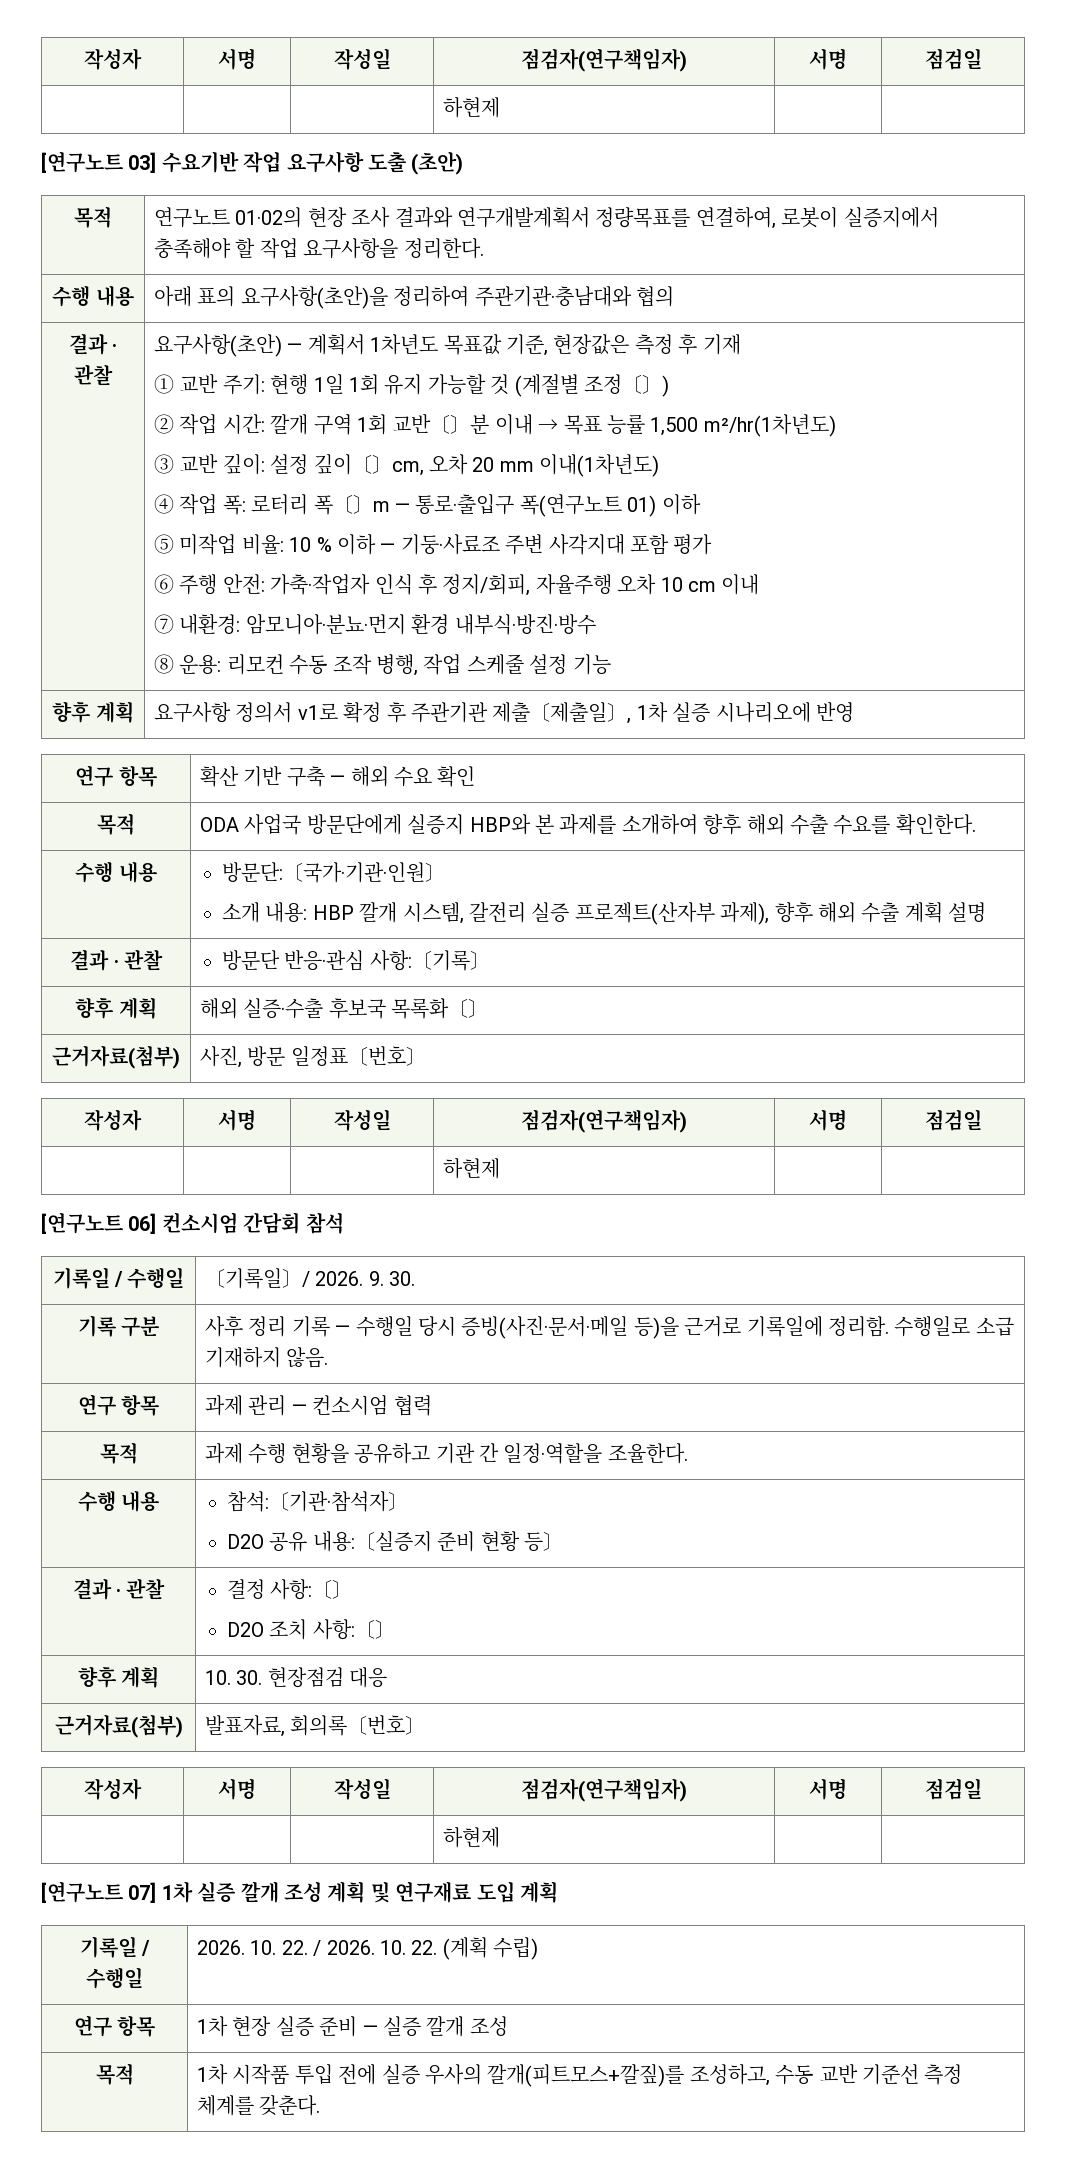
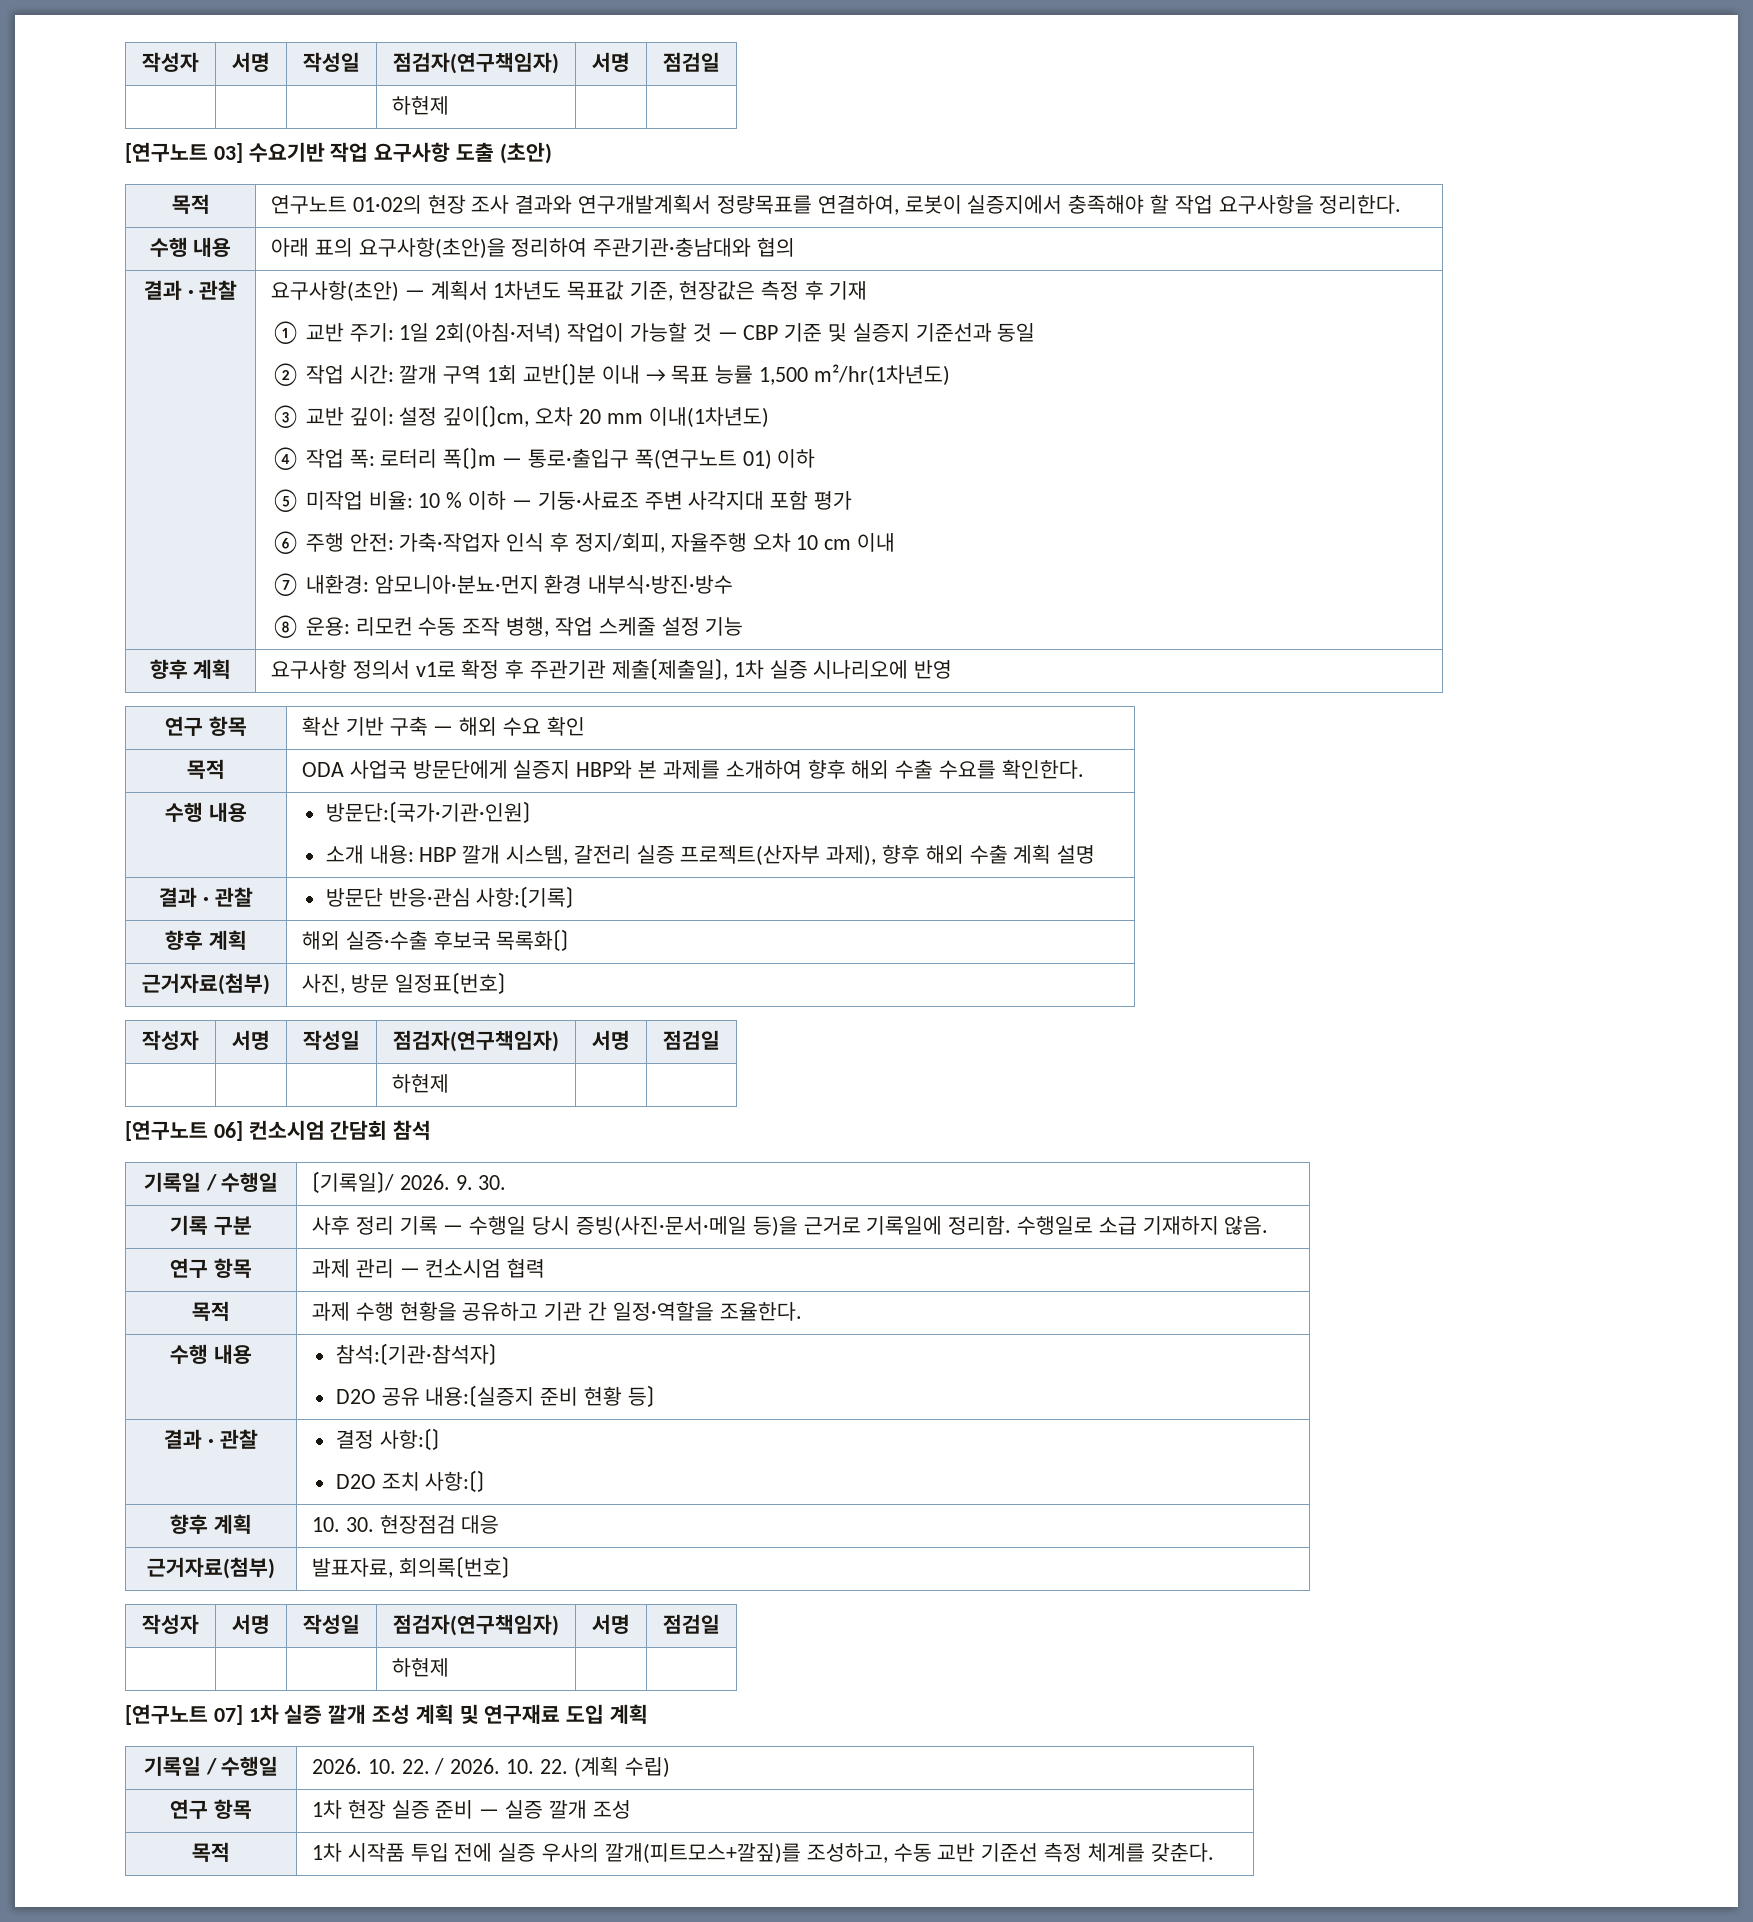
[270,374,670,397] 현행 1일 1회 유지 가능할 것 (계절별 조정〔〕) -> [399,322,1036,344] 1일 2회(아침·저녁) 작업이 가능할 것 — CBP 기준 및 실증지 기준선과 동일

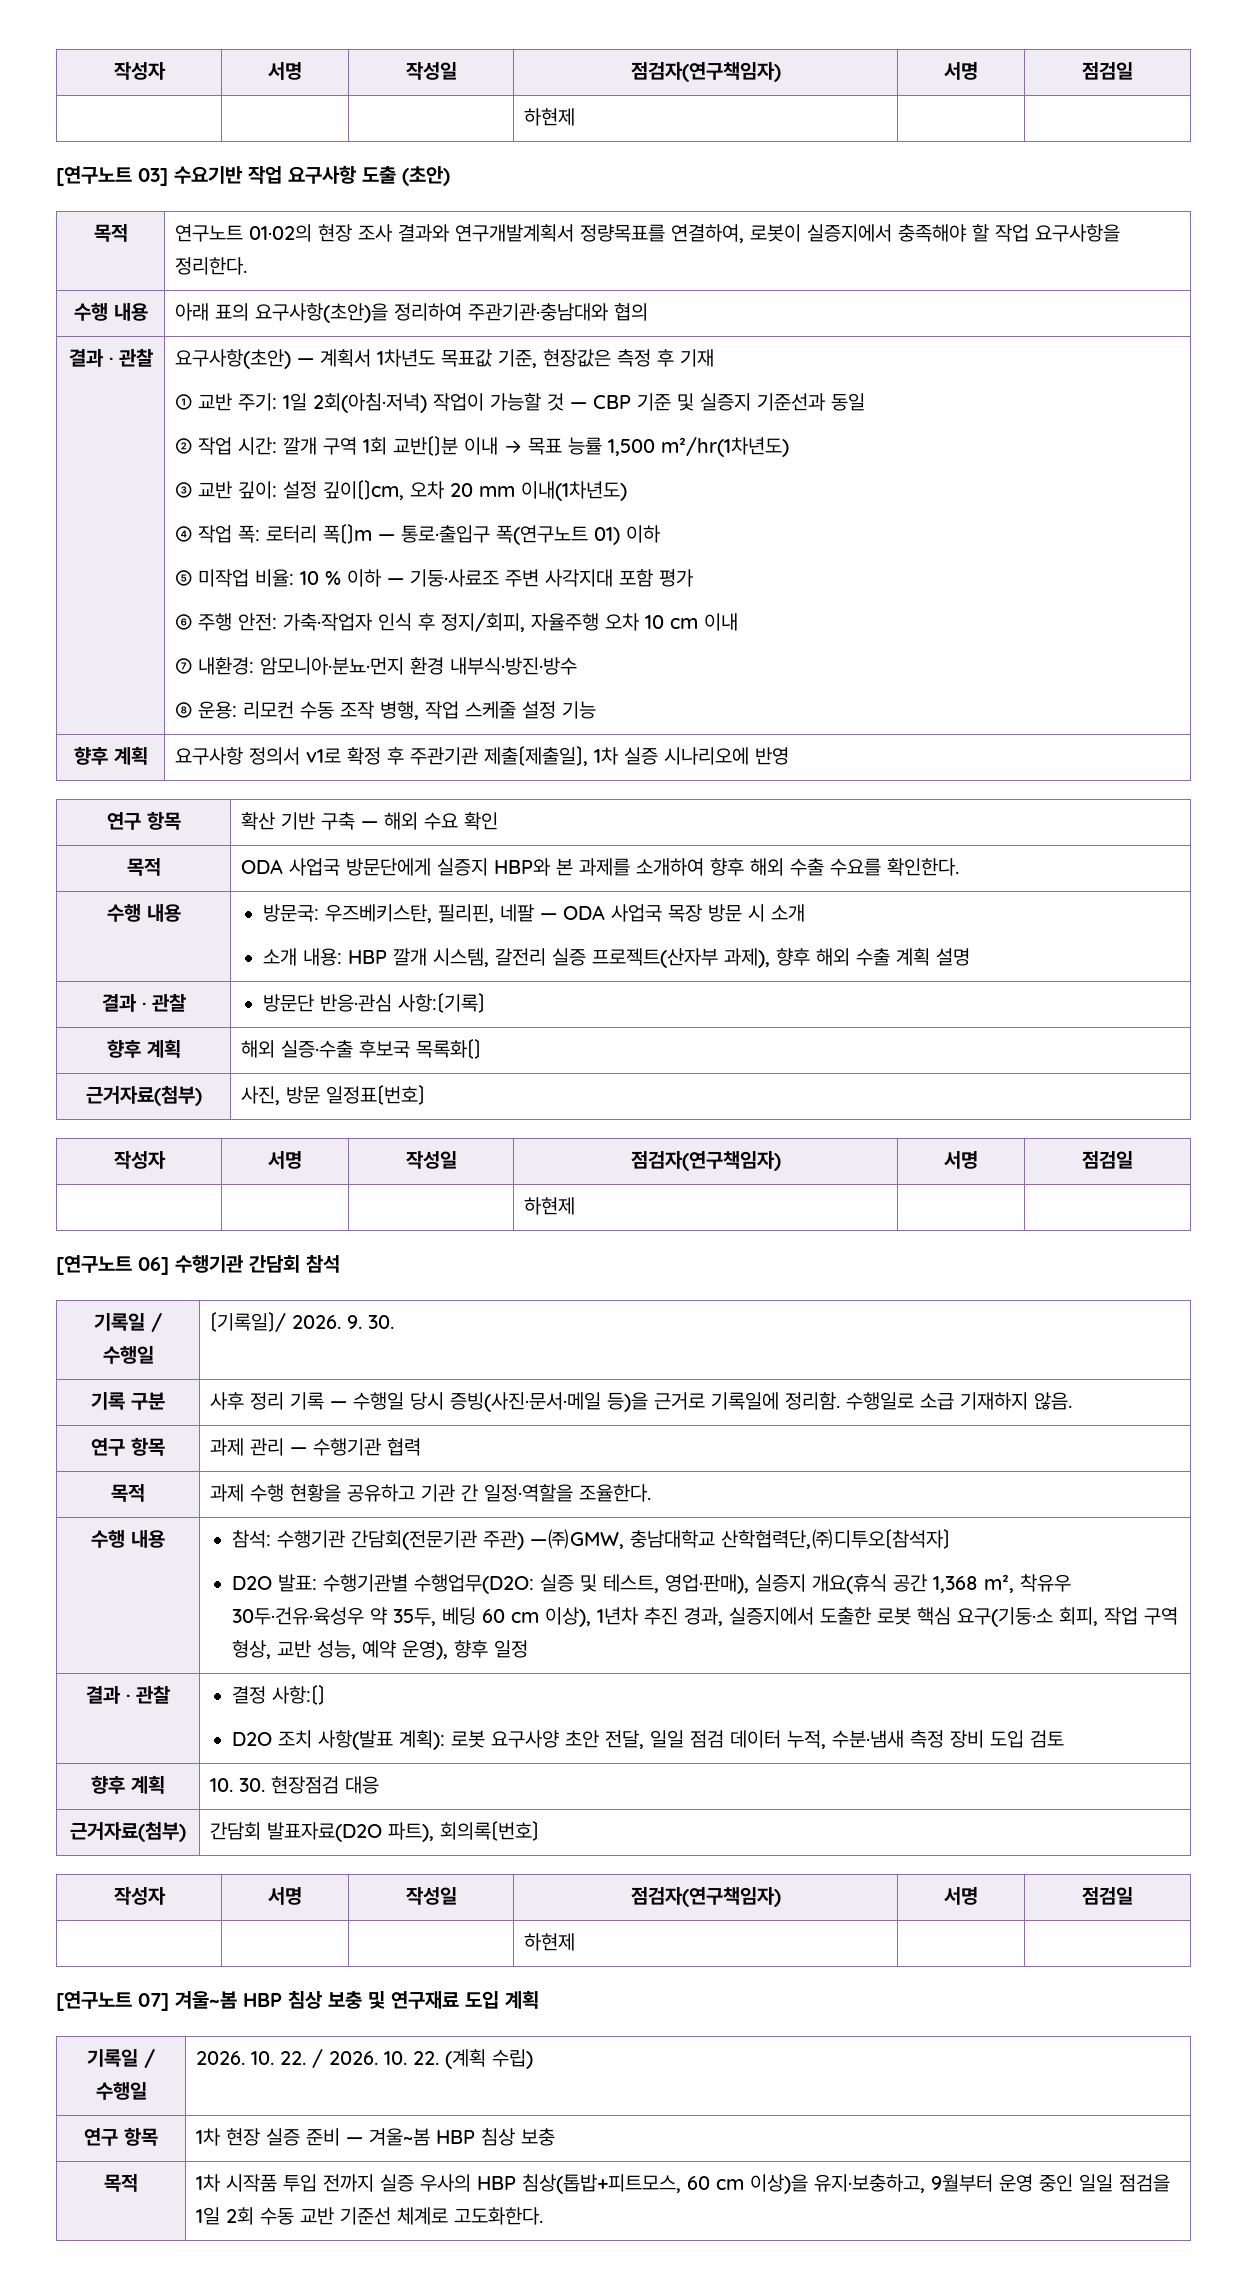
[325,801,531,824] 방문단:〔국가·기관·인원〕 -> [263,904,806,923] 방문국: 우즈베키스탄, 필리핀, 네팔 — ODA 사업국 목장 방문 시 소개
[248,1120,325,1140] 컨소시엄 -> [175,1255,243,1273] 수행기관
[425,1259,502,1278] 컨소시엄 -> [313,1438,382,1456] 수행기관
[379,1343,497,1366] [335,1385,655,1408] 〔기관·참석자〕 // D2O 공유 내용:〔실증지 준비 현황 등〕 -> [277,1529,951,1550] [232,1574,1072,1594] [232,1607,1179,1627] [232,1640,529,1660] 수행기관 간담회(전문기관 주관) —㈜GMW, 충남대학교 산학협력단,㈜디투오〔참석자〕 // D2O 발표: 수행기관별 수행업무(D2O: 실증 및 테스트, 영업·판매), 실증지 개요(휴식 공간 1,368 m², 착유우 30두·건유·육성우 약 35두, 베딩 60 cm 이상), 1년차 추진 경과, 실증지에서 도출한 로봇 핵심 요구(기둥·소 회피, 작업 구역 형상, 교반 성능, 예약 운영), 향후 일정
[425,1470,486,1493] 사항:〔〕 -> [318,1730,1065,1750] 사항(발표 계획): 로봇 요구사양 초안 전달, 일일 점검 데이터 누적, 수분·냄새 측정 장비 도입 검토
[312,1558,394,1578] 발표자료, -> [210,1822,435,1842] 간담회 발표자료(D2O 파트),
[248,1704,454,1724] 1차 실증 깔개 조성 계획 -> [175,1990,362,2009] 겨울~봄 HBP 침상 보충
[505,1800,631,1819] 실증 깔개 조성 -> [369,2128,556,2146] 겨울~봄 HBP 침상 보충
[454,1843,493,1862] 전에 -> [323,2174,375,2192] 전까지
[604,1843,1214,1864] 깔개(피트모스+깔짚)를 조성하고, 수동 교반 기준선 측정 체계를 갖춘다. -> [477,2174,1171,2194] [196,2207,544,2225] HBP 침상(톱밥+피트모스, 60 cm 이상)을 유지·보충하고, 9월부터 운영 중인 일일 점검을 1일 2회 수동 교반 기준선 체계로 고도화한다.

